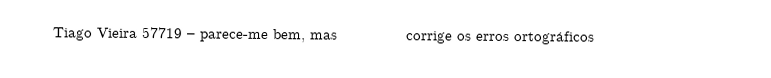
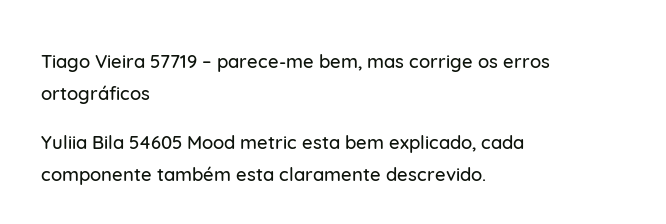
(595, 38) none -> [41,135,524,153] [41,166,486,185] // Yuliia Bila 54605 Mood metric esta bem explicado, cada componente também esta claramente descrevido.

